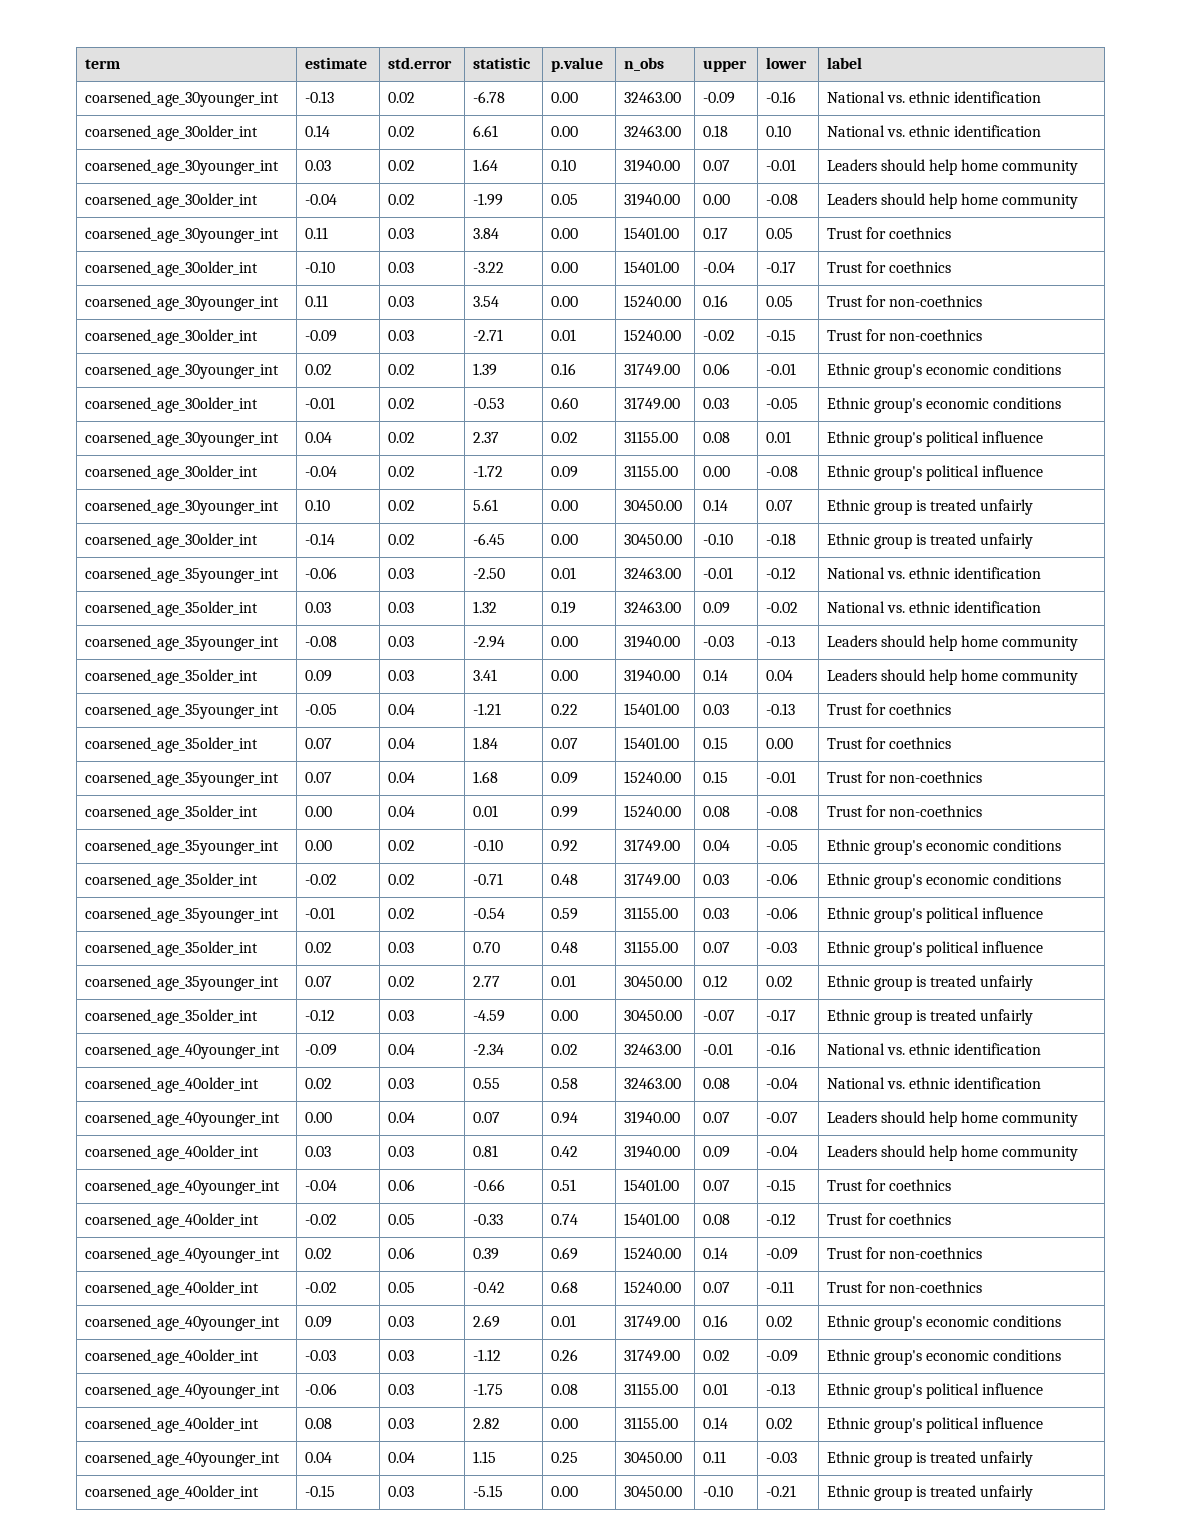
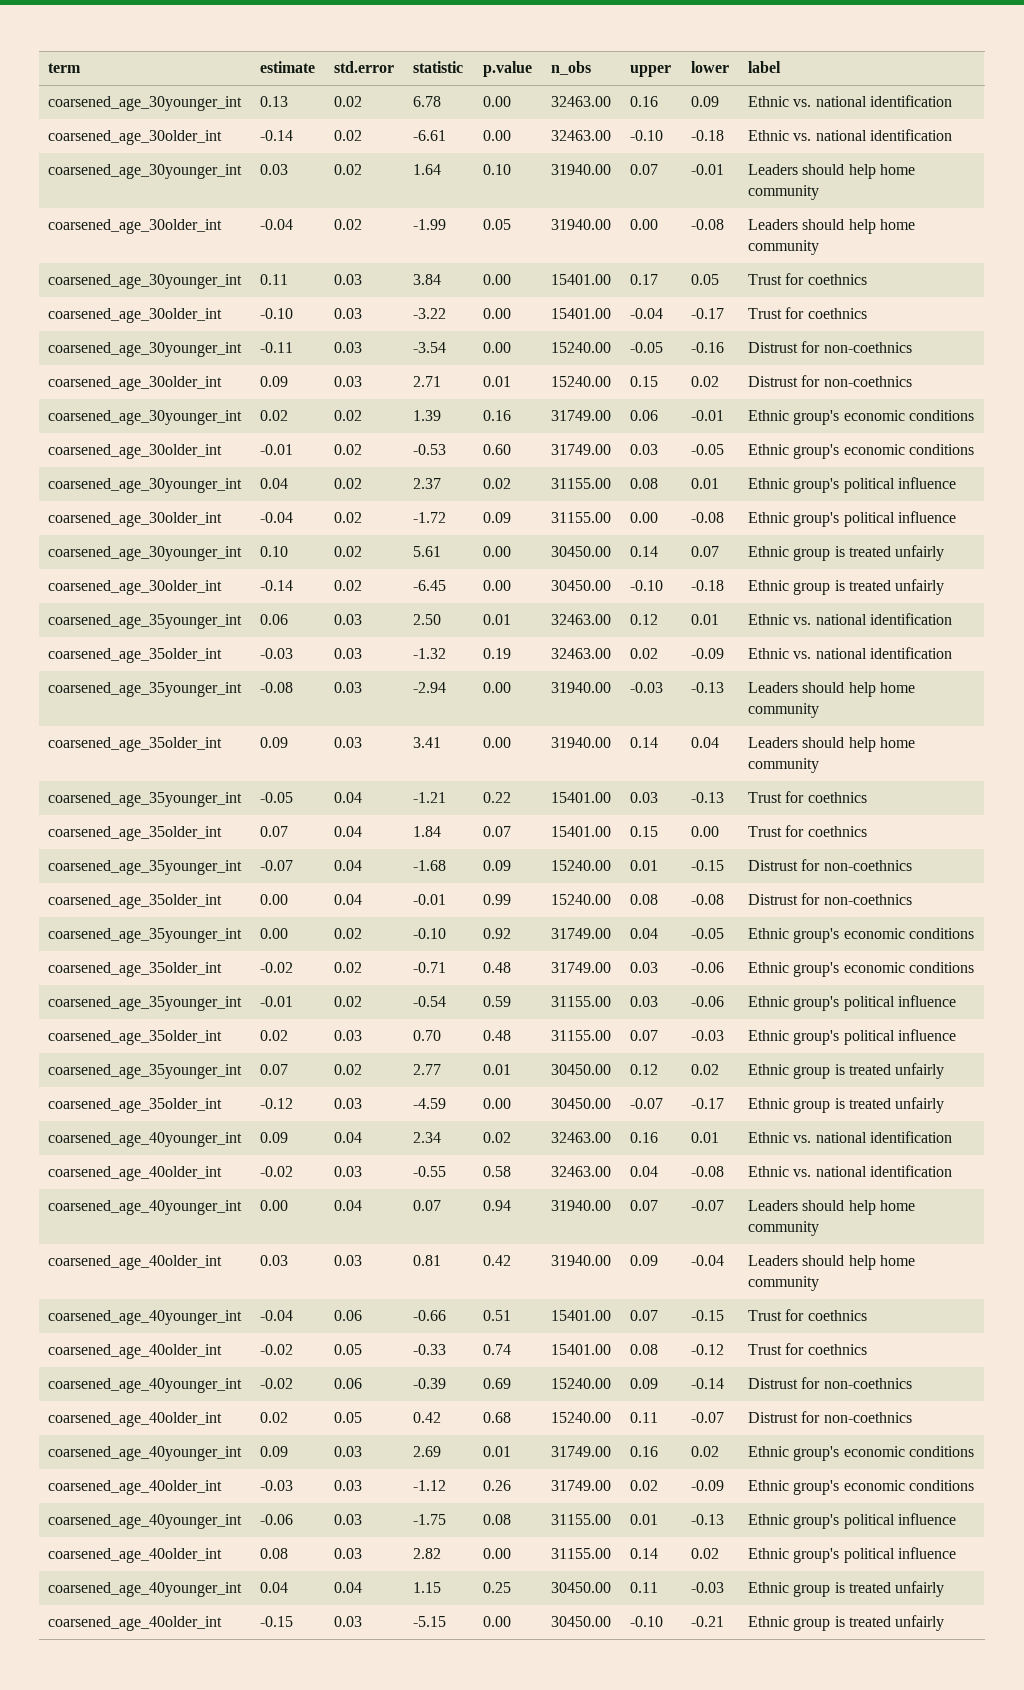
[304,91,334,103] [387,92,415,103] [472,91,505,103] [550,92,578,103] [623,91,681,103] [702,92,735,104] [765,91,796,103] [826,91,950,103] -0.13 | 0.02 | -6.78 | 0.00 | 32463.00 | -0.09 | -0.16 | National vs. ethnic -> [260,96,289,107] [334,96,363,107] [413,96,442,107] [483,96,512,107] [551,96,612,107] [630,96,659,107] [691,96,720,107] [748,96,867,107] 0.13 | 0.02 | 6.78 | 0.00 | 32463.00 | 0.16 | 0.09 | Ethnic vs. national
[304,125,330,137] [387,126,415,137] [472,125,498,137] [550,126,578,137] [623,125,681,137] [702,125,728,137] [765,125,791,137] [826,125,950,137] 0.14 | 0.02 | 6.61 | 0.00 | 32463.00 | 0.18 | 0.10 | National vs. ethnic -> [260,130,294,141] [334,130,363,141] [413,130,447,141] [483,130,512,141] [551,130,612,141] [630,130,664,141] [691,130,725,141] [748,130,867,141] -0.14 | 0.02 | -6.61 | 0.00 | 32463.00 | -0.10 | -0.18 | Ethnic vs. national
[304,295,328,307] [387,296,414,307] [472,296,499,307] 0.11 | 0.03 | 3.54 -> [260,342,294,353] [334,342,363,353] [413,342,447,353] -0.11 | 0.03 | -3.54
[702,295,728,307] [765,296,793,307] [826,296,863,307] 0.16 | 0.05 | Trust -> [630,342,664,353] [691,342,725,353] [748,342,799,353] -0.05 | -0.16 | Distrust
[304,330,337,342] [387,330,414,341] [472,329,503,341] -0.09 | 0.03 | -2.71 -> [260,376,289,387] [334,376,363,387] [413,376,442,387] 0.09 | 0.03 | 2.71
[702,330,735,341] [765,329,796,341] [826,330,863,341] -0.02 | -0.15 | Trust -> [630,376,659,387] [691,376,720,387] [748,376,799,387] 0.15 | 0.02 | Distrust
[304,567,337,579] [387,568,414,579] [472,568,505,579] -0.06 | 0.03 | -2.50 -> [260,614,289,625] [334,614,363,625] [413,614,442,625] 0.06 | 0.03 | 2.50
[702,567,733,579] [765,567,796,579] [826,567,950,579] -0.01 | -0.12 | National vs. ethnic -> [630,614,659,625] [691,614,720,625] [748,614,867,625] 0.12 | 0.01 | Ethnic vs. national
[304,602,331,613] [387,602,414,613] [472,601,497,613] 0.03 | 0.03 | 1.32 -> [260,648,294,659] [334,648,363,659] [413,648,447,659] -0.03 | 0.03 | -1.32
[702,602,730,614] [765,602,798,613] [826,601,950,613] 0.09 | -0.02 | National vs. ethnic -> [630,648,659,659] [691,648,725,659] [748,648,867,659] 0.02 | -0.09 | Ethnic vs. national
[304,772,332,783] [387,772,415,783] [472,771,498,783] 0.07 | 0.04 | 1.68 -> [260,860,294,871] [334,860,363,871] [413,860,447,871] -0.07 | 0.04 | -1.68
[702,771,728,783] [765,771,796,783] [826,772,863,783] 0.15 | -0.01 | Trust -> [630,860,659,871] [691,860,725,871] [748,860,799,871] 0.01 | -0.15 | Distrust
[472,805,498,817] 0.01 -> [413,894,447,905] -0.01
[826,806,863,817] Trust -> [748,894,799,905] Distrust
[304,1044,337,1056] [387,1044,415,1055] [472,1044,504,1055] -0.09 | 0.04 | -2.34 -> [260,1132,289,1143] [334,1132,363,1143] [413,1132,442,1143] 0.09 | 0.04 | 2.34
[702,1043,733,1055] [765,1043,796,1055] [826,1043,950,1055] -0.01 | -0.16 | National vs. ethnic -> [630,1132,659,1143] [691,1132,720,1143] [748,1132,867,1143] 0.16 | 0.01 | Ethnic vs. national
[304,1078,332,1089] [387,1078,414,1089] [472,1078,500,1089] 0.02 | 0.03 | 0.55 -> [260,1166,294,1177] [334,1166,363,1177] [413,1166,447,1177] -0.02 | 0.03 | -0.55
[702,1078,730,1089] [765,1078,798,1089] [826,1077,950,1089] 0.08 | -0.04 | National vs. ethnic -> [630,1166,659,1177] [691,1166,725,1177] [748,1166,867,1177] 0.04 | -0.08 | Ethnic vs. national
[304,1248,332,1259] [387,1247,415,1259] [472,1248,499,1260] 0.02 | 0.06 | 0.39 -> [260,1378,294,1389] [334,1378,363,1389] [413,1378,447,1389] -0.02 | 0.06 | -0.39
[702,1247,728,1259] [765,1248,798,1260] [826,1248,863,1259] 0.14 | -0.09 | Trust -> [630,1378,659,1389] [691,1378,725,1389] [748,1378,799,1389] 0.09 | -0.14 | Distrust
[304,1282,337,1293] [387,1282,415,1293] [472,1282,505,1293] -0.02 | 0.05 | -0.42 -> [260,1412,289,1423] [334,1412,363,1423] [413,1412,442,1423] 0.02 | 0.05 | 0.42
[702,1282,730,1293] [765,1281,794,1293] [826,1282,863,1293] 0.07 | -0.11 | Trust -> [630,1412,659,1423] [691,1412,725,1423] [748,1412,799,1423] 0.11 | -0.07 | Distrust

